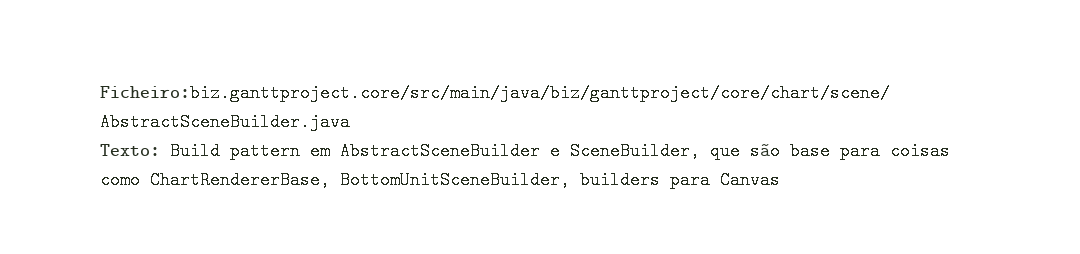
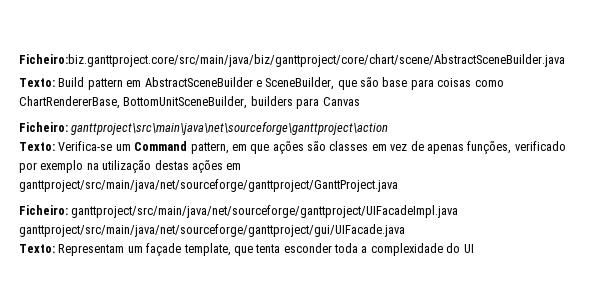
(780, 180) none -> [19,122,389,135] [19,141,566,154] [19,160,242,173] [19,179,398,192] [19,205,459,218] [19,224,405,237] [19,243,474,256] // Ficheiro: ganttproject\src\main\java\net\sourceforge\ganttproject\action // Texto: Verifica-se um Command pattern, em que ações são classes em vez de apenas funções, verificado por exemplo na utilização destas ações em ganttproject/src/main/java/net/sourceforge/ganttproject/GanttProject.java // Ficheiro: ganttproject/src/main/java/net/sourceforge/ganttproject/UIFacadeImpl.java ganttproject/src/main/java/net/sourceforge/ganttproject/gui/UIFacade.java // Texto: Representam um façade template, que tenta esconder toda a complexidade do UI

